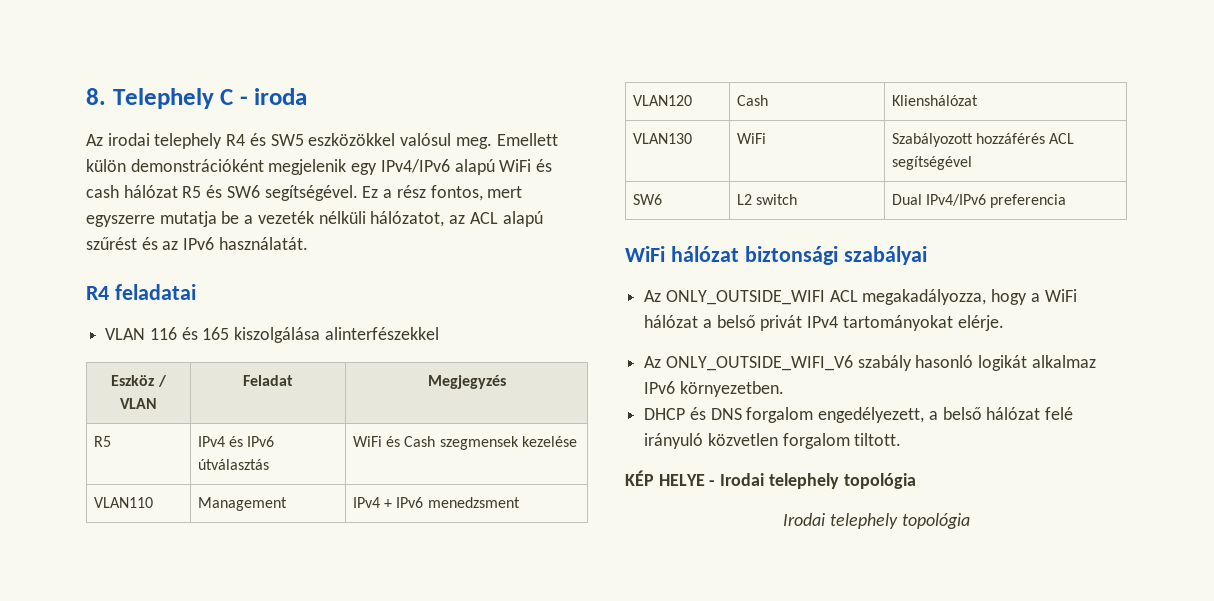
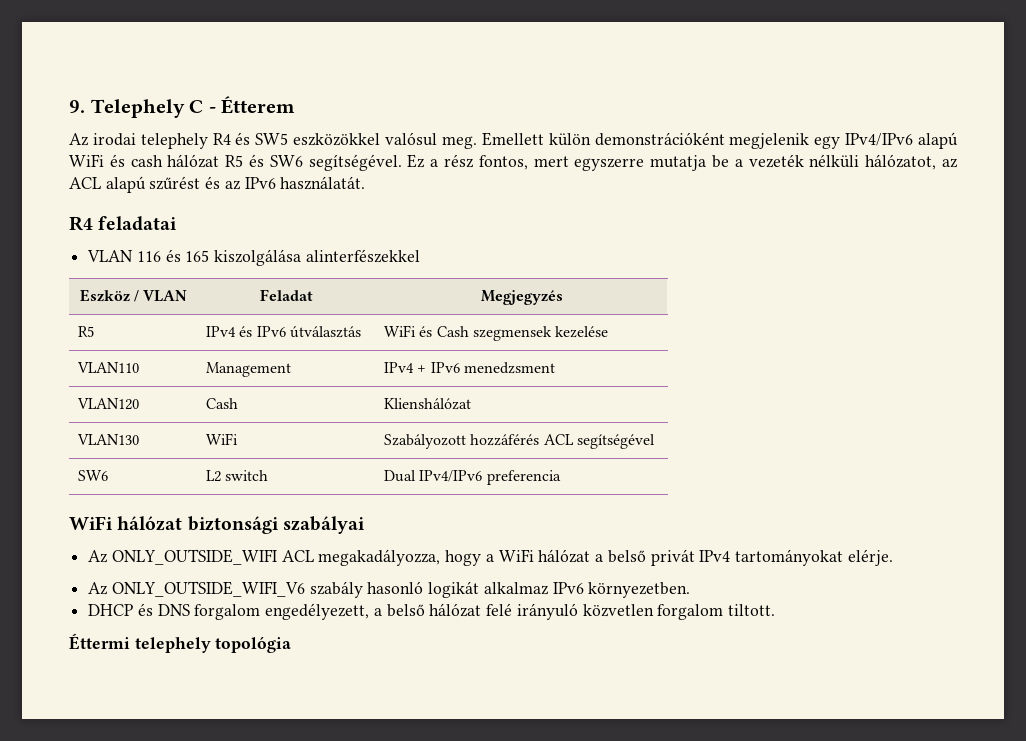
[86,88,106,105] 8. -> [69,100,85,113] 9.
[254,88,308,105] iroda -> [221,96,296,114] Étterem
[625,470,916,489] [783,513,970,529] KÉP HELYE - Irodai telephely topológia // Irodai telephely topológia -> [69,633,292,653] Éttermi telephely topológia

